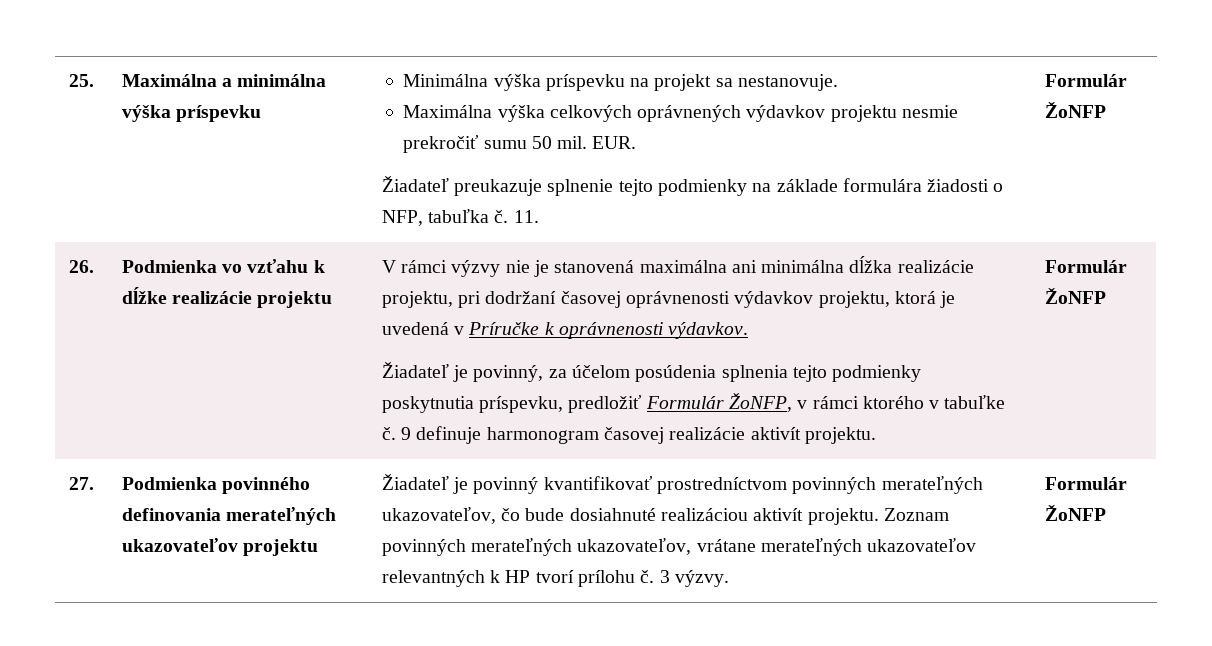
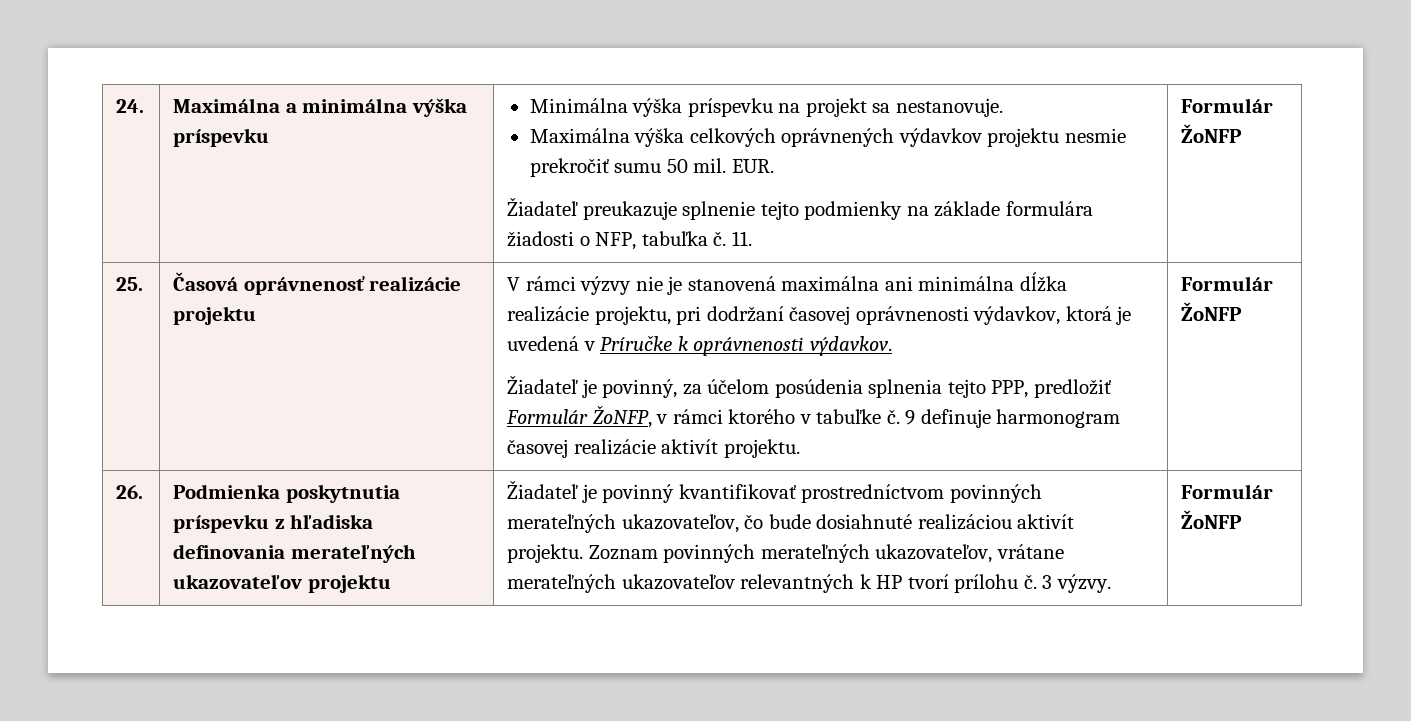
[68,74,94,87] 25. -> [116,99,145,113] 24.
[68,260,94,273] [121,259,325,273] [121,287,167,304] 26. | Podmienka vo vzťahu k dĺžke -> [116,277,144,291] [173,272,365,295] 25. | Časová oprávnenosť
[734,291,890,308] výdavkov projektu, -> [973,306,1061,325] výdavkov,
[832,365,922,382] [381,396,564,413] podmienky poskytnutia príspevku, -> [991,380,1029,398] PPP,
[68,477,94,490] [121,477,311,494] 27. | Podmienka povinného -> [116,485,144,499] [173,484,400,503] [173,514,374,533] 26. | Podmienka poskytnutia príspevku z hľadiska

